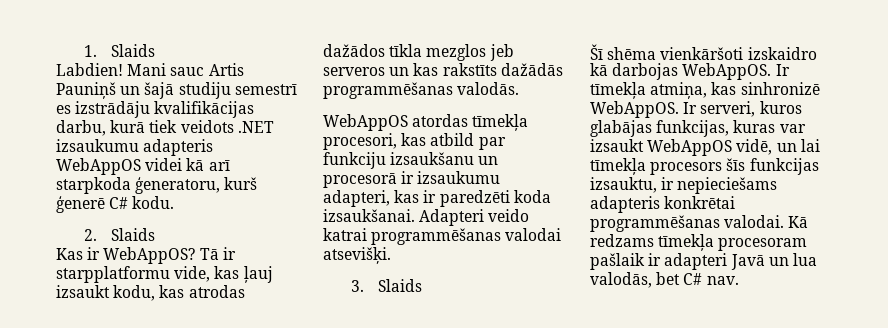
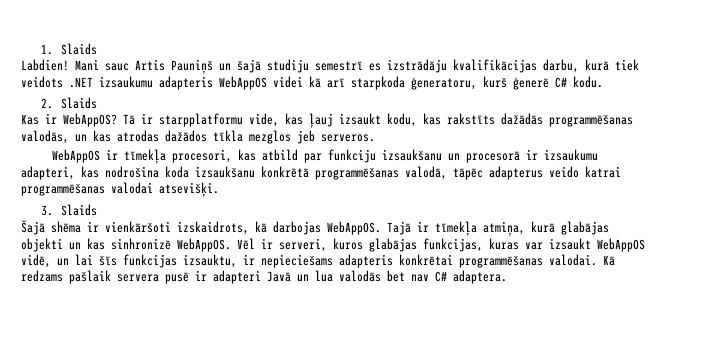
(185, 291) none -> [447,113,633,127] [21,130,111,144] rakstīts dažādās programmēšanas valodās, un kas
[323,63,563,76] [323,82,520,99] [323,114,469,131] serveros un kas rakstīts dažādās programmēšanas valodās. // WebAppOS atordas -> [321,134,375,142] [52,149,119,163] serveros. // WebAppOS ir
[423,190,551,207] [323,209,485,226] ir paredzēti koda izsaukšanai. Adapteri -> [105,166,543,180] nodrošina koda izsaukšanu konkrētā programmēšanas valodā, tāpēc adapterus
[590,44,817,60] [590,63,790,80] [590,82,708,99] Šī shēma vienkāršoti izskaidro kā darbojas WebAppOS. Ir tīmekļa atmiņa, -> [21,220,609,236] [21,238,81,252] Šajā shēma ir vienkāršoti izskaidrots, kā darbojas WebAppOS. Tajā ir tīmekļa atmiņa, kurā glabājas objekti un
[683,102,698,114] Ir -> [237,238,273,250] Vēl ir
[590,158,723,175] tīmekļa procesors -> (93, 260) none
[658,234,808,251] [590,253,645,270] tīmekļa procesoram pašlaik -> [69,270,189,284] pašlaik servera pusē
[590,272,739,288] valodās, bet C# nav. -> [339,270,507,284] valodās bet nav C# adaptera.

